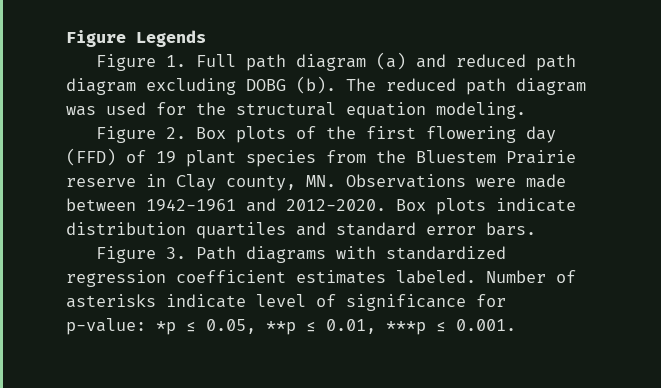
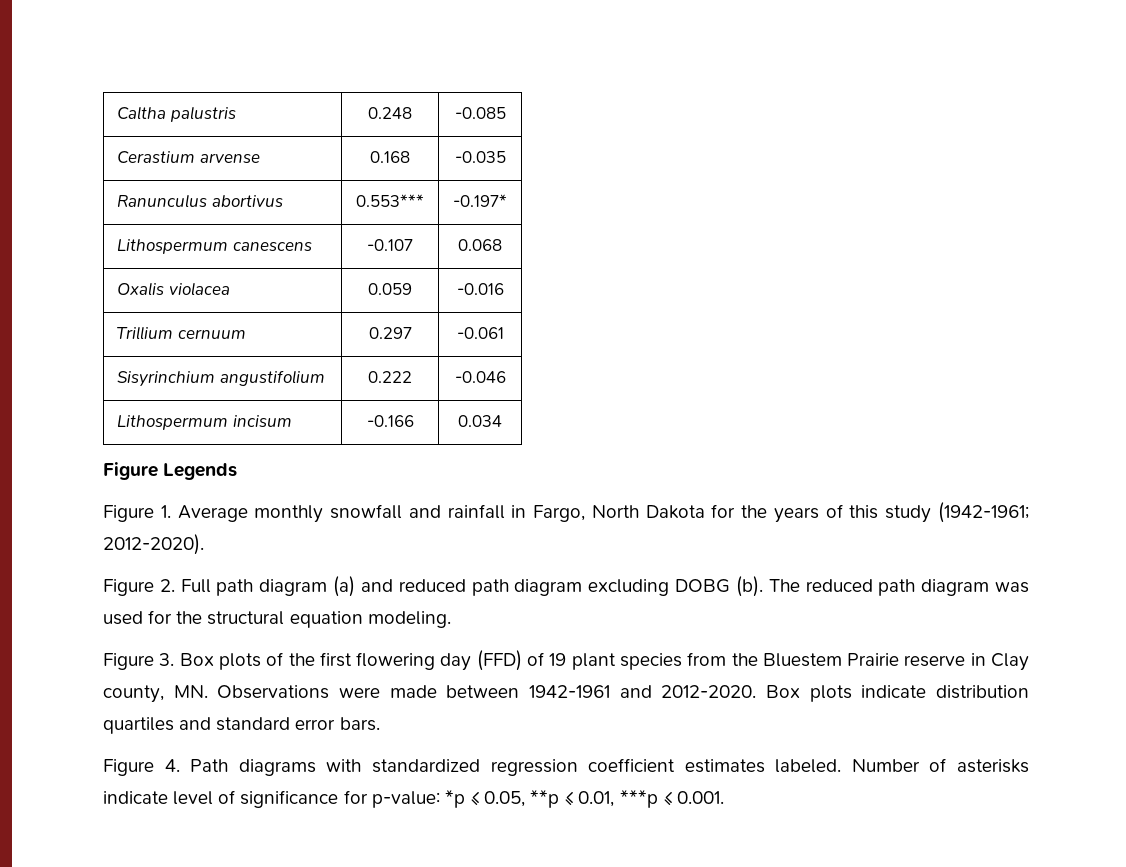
[66,30,206,47] [96,54,187,71] Figure Legends // Figure 1. -> [117,106,236,122] [368,107,412,119] [454,107,506,119] [117,151,260,163] [370,151,410,163] [454,151,506,163] [117,194,283,208] [356,194,424,207] [453,194,507,207] [117,239,312,254] [367,239,413,251] [458,239,502,251] [117,282,230,296] [368,283,412,295] [456,283,504,295] [117,326,246,340] [368,327,412,339] [456,327,504,339] [117,370,325,387] [368,371,412,383] [454,371,506,383] [117,415,292,430] [366,415,414,427] [458,415,502,427] [103,462,238,480] [103,502,1029,523] [103,534,204,555] [103,579,175,596] Caltha palustris | 0.248 | -0.085 // Cerastium arvense | 0.168 | -0.035 // Ranunculus abortivus | 0.553*** | -0.197* // Lithospermum canescens | -0.107 | 0.068 // Oxalis violacea | 0.059 | -0.016 // Trillium cernuum | 0.297 | -0.061 // Sisyrinchium angustifolium | 0.222 | -0.046 // Lithospermum incisum | -0.166 | 0.034 // Figure Legends // Figure 1. Average monthly snowfall and rainfall in Fargo, North Dakota for the years of this study (1942-1961; 2012-2020). // Figure 2.
[166,127,187,139] 2. -> [159,653,175,666] 3.
[166,247,187,259] 3. -> [164,759,180,772] 4.

